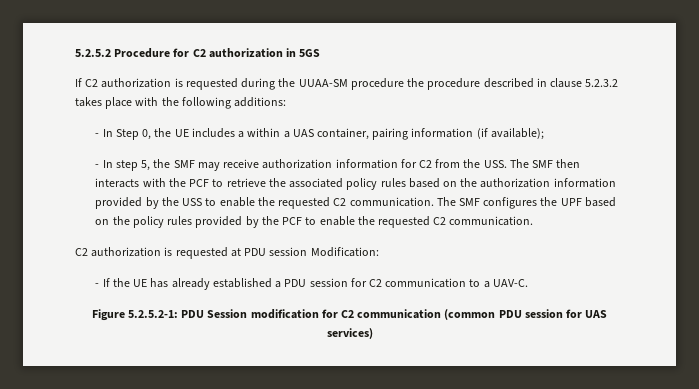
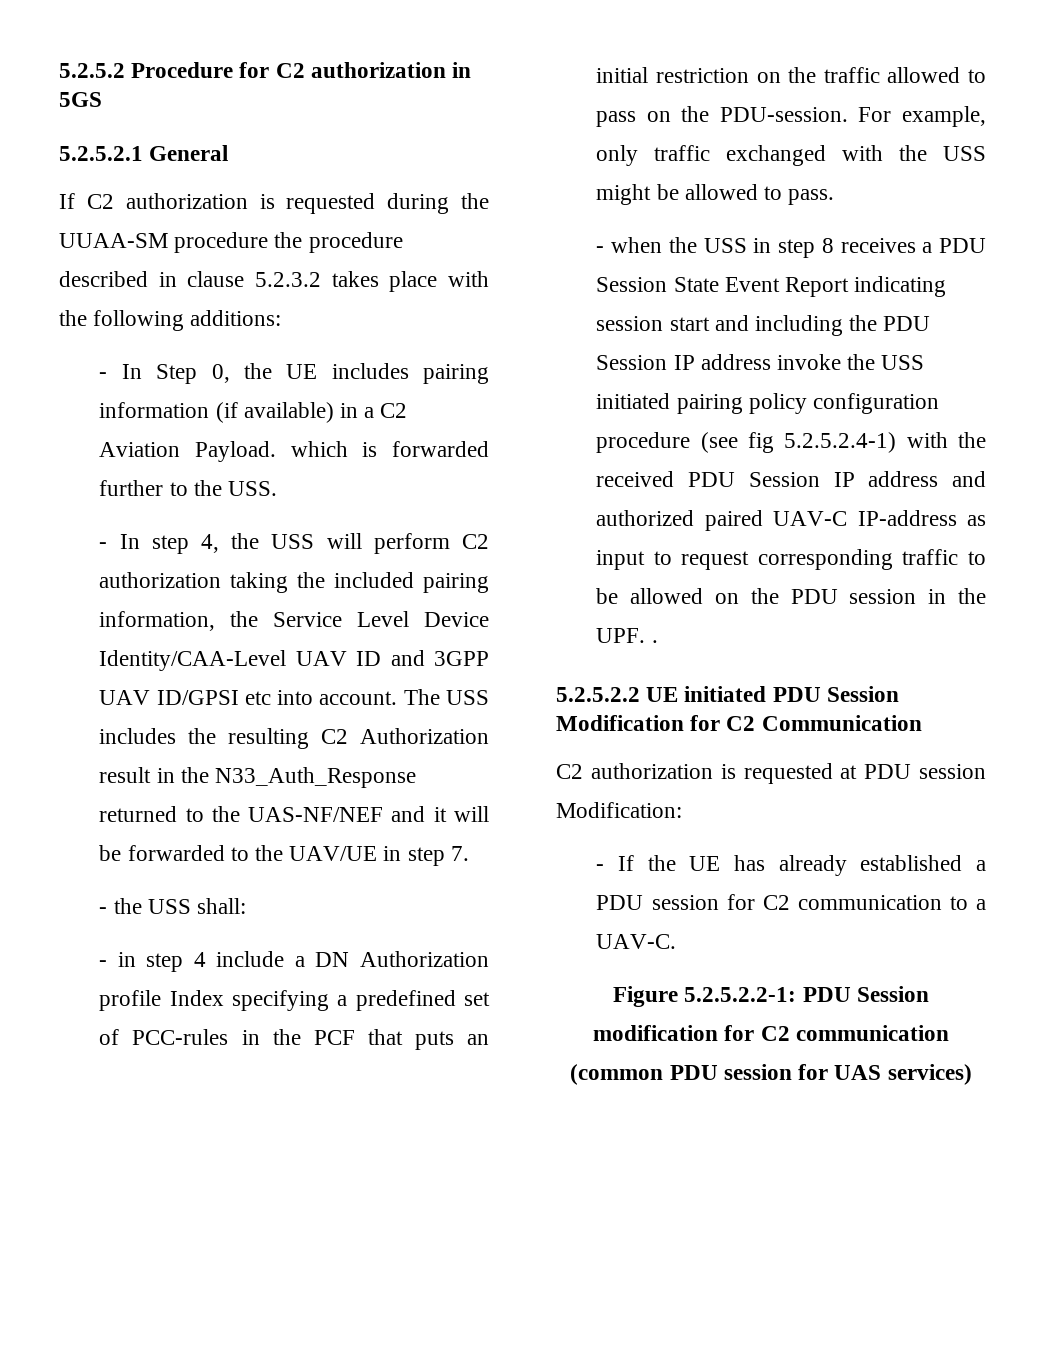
(321, 53) none -> [59,145,229,161] // 5.2.5.2.1 General
[238,128,544,140] [95,159,581,171] [95,178,616,190] [95,197,616,209] [95,216,534,228] a within a UAS container, pairing information (if available); // - In step 5, the SMF may receive authorization information for C2 from the USS. The SMF then interacts with the PCF to retrieve the associated policy rules based on the authorization information provided by the USS to enable the requested C2 communication. The SMF configures the UPF based on the policy rules provided by the PCF to enable the requested C2 communication. -> [423,364,489,384] [99,402,408,423] [99,441,489,462] [99,480,278,496] [99,533,490,554] [99,572,489,593] [99,611,489,631] [99,650,490,671] [99,689,490,705] [99,728,489,749] [99,767,417,788] [99,806,490,822] [99,845,469,866] [99,898,247,914] [99,951,489,972] [99,990,490,1011] [99,1029,490,1050] [596,67,986,83] [596,106,986,127] [596,145,986,166] [596,184,835,205] [596,237,987,258] [596,276,947,297] [596,315,931,336] [596,354,925,370] [596,393,940,414] [596,432,986,453] [596,471,987,487] [596,510,986,531] [596,549,986,570] [596,588,986,604] [596,628,658,643] [556,686,899,702] [556,715,922,731] pairing information (if available) in a C2 Aviation Payload. which is forwarded further to the USS. // - In step 4, the USS will perform C2 authorization taking the included pairing information, the Service Level Device Identity/CAA-Level UAV ID and 3GPP UAV ID/GPSI etc into account. The USS includes the resulting C2 Authorization result in the N33_Auth_Response returned to the UAS-NF/NEF and it will be forwarded to the UAV/UE in step 7. // - the USS shall: // - in step 4 include a DN Authorization profile Index specifying a predefined set of PCC-rules in the PCF that puts an initial restriction on the traffic allowed to pass on the PDU-session. For example, only traffic exchanged with the USS might be allowed to pass. // - when the USS in step 8 receives a PDU Session State Event Report indicating session start and including the PDU Session IP address invoke the USS initiated pairing policy configuration procedure (see fig 5.2.5.2.4-1) with the received PDU Session IP address and authorized paired UAV-C IP-address as input to request corresponding traffic to be allowed on the PDU session in the UPF. . // 5.2.5.2.2 UE initiated PDU Session Modification for C2 Communication
[127,310,178,318] 5.2.5.2-1: -> [684,987,797,1002] 5.2.5.2.2-1:

